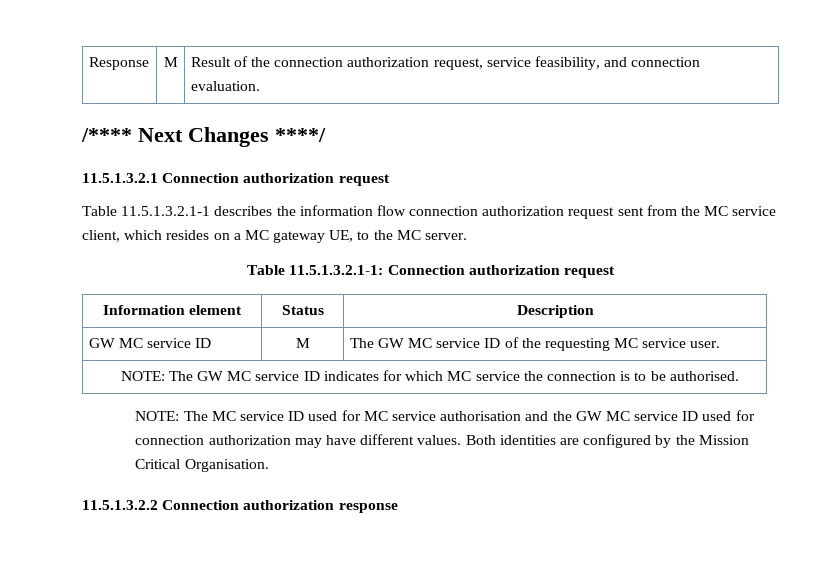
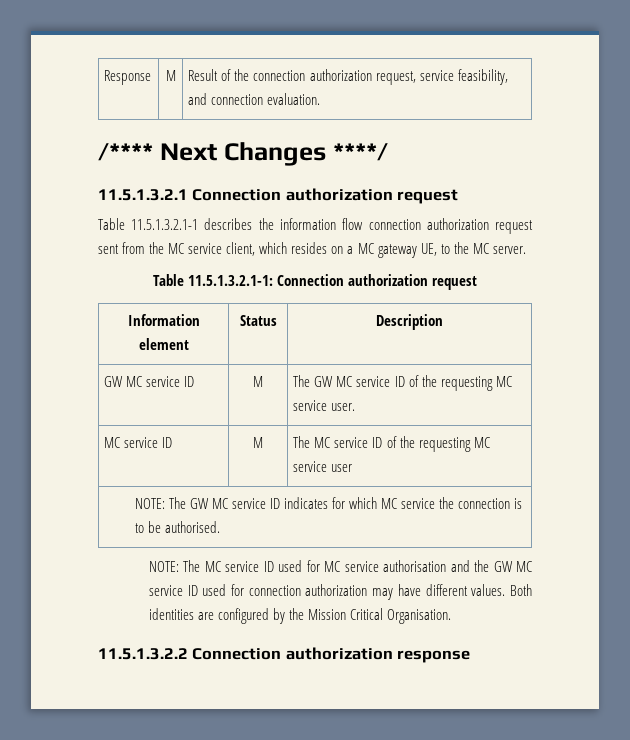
(721, 344) none -> [104,437,173,448] [253,437,263,448] [293,436,490,452] [293,461,353,472] // MC service ID | M | The MC service ID of the requesting MC service user

